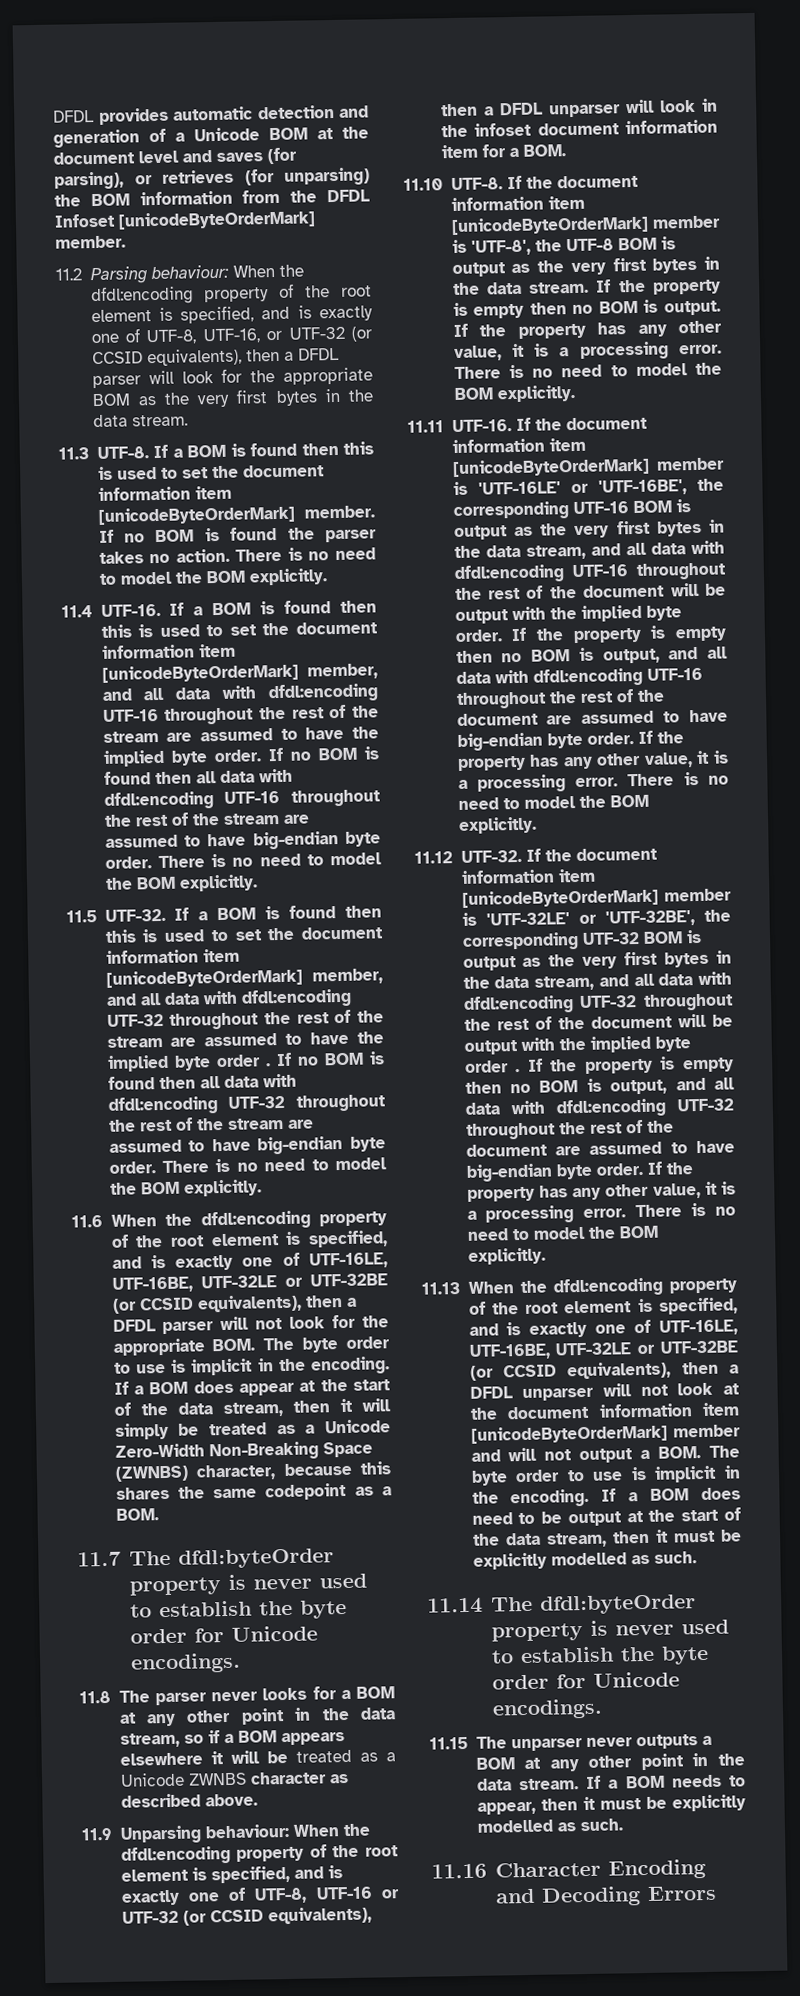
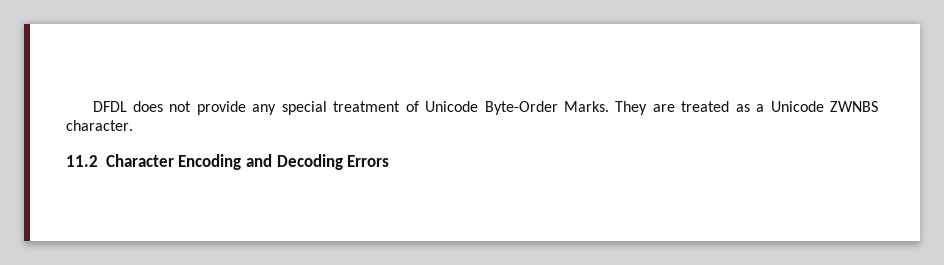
[53,104,369,125] [53,126,369,148] [53,147,298,165] [54,167,370,190] [54,189,371,207] [54,210,316,230] [55,235,126,249] [55,264,304,285] [90,283,372,306] [90,305,373,324] [90,326,372,345] [91,347,339,367] [91,367,373,389] [91,388,374,408] [92,414,188,428] [58,441,374,460] [97,464,325,480] [97,485,232,501] [97,505,375,525] [98,526,377,543] [98,547,376,564] [98,568,328,586] [61,600,377,618] [100,621,378,638] [101,643,236,659] [101,663,378,683] [101,683,379,703] [102,704,379,725] [102,726,379,743] [102,746,379,767] [103,768,293,785] [103,789,381,810] [103,812,310,827] [104,831,381,850] [104,852,382,869] [104,874,258,892] [66,905,382,923] [104,926,383,943] [105,948,240,964] [105,968,383,988] [105,988,352,1008] [106,1009,384,1030] [106,1031,384,1048] [106,1051,385,1072] [107,1073,297,1090] [107,1094,386,1115] [108,1117,314,1132] [108,1135,386,1155] [108,1157,387,1174] [109,1179,262,1197] [71,1210,387,1230] [110,1230,388,1248] [111,1252,388,1271] [111,1273,388,1293] [112,1294,357,1314] [112,1314,389,1335] [112,1336,390,1356] [113,1356,390,1376] [113,1378,391,1396] [113,1398,391,1418] [114,1419,391,1440] [114,1441,373,1461] [114,1461,391,1482] [115,1482,392,1501] [115,1508,159,1521] [77,1548,334,1569] [128,1573,367,1596] [129,1599,347,1619] [129,1625,318,1644] [129,1652,241,1674] [79,1686,395,1706] [118,1707,396,1727] [119,1730,345,1748] [119,1750,288,1766] DFDL provides automatic detection and generation of a Unicode BOM at the document level and saves (for parsing), or retrieves (for unparsing) the BOM information from the DFDL Infoset [unicodeByteOrderMark] member. // 11.2 Parsing behaviour: When the dfdl:encoding property of the root element is specified, and is exactly one of UTF-8, UTF-16, or UTF-32 (or CCSID equivalents), then a DFDL parser will look for the appropriate BOM as the very first bytes in the data stream. // 11.3 UTF-8. If a BOM is found then this is used to set the document information item [unicodeByteOrderMark] member. If no BOM is found the parser takes no action. There is no need to model the BOM explicitly. // 11.4 UTF-16. If a BOM is found then this is used to set the document information item [unicodeByteOrderMark] member, and all data with dfdl:encoding UTF-16 throughout the rest of the stream are assumed to have the implied byte order. If no BOM is found then all data with dfdl:encoding UTF-16 throughout the rest of the stream are assumed to have big-endian byte order. There is no need to model the BOM explicitly. // 11.5 UTF-32. If a BOM is found then this is used to set the document information item [unicodeByteOrderMark] member, and all data with dfdl:encoding UTF-32 throughout the rest of the stream are assumed to have the implied byte order . If no BOM is found then all data with dfdl:encoding UTF-32 throughout the rest of the stream are assumed to have big-endian byte order. There is no need to model the BOM explicitly. // 11.6 When the dfdl:encoding property of the root element is specified, and is exactly one of UTF-16LE, UTF-16BE, UTF-32LE or UTF-32BE (or CCSID equivalents), then a DFDL parser will not look for the appropriate BOM. The byte order to use is implicit in the encoding. If a BOM does appear at the start of the data stream, then it will simply be treated as a Unicode Zero-Width Non-Breaking Space (ZWNBS) character, because this shares the same codepoint as a BOM. // 11.7 The dfdl:byteOrder property is never used to establish the byte order for Unicode encodings. // 11.8 The parser never looks for a BOM at any other point in the data stream, so if a BOM appears elsewhere it will be -> [92,101,675,115] DFDL does not provide any special treatment of Unicode Byte-Order Marks. They are
[249,1771,349,1785] [120,1793,258,1808] [81,1823,371,1844] [120,1844,399,1865] [120,1865,343,1884] [120,1886,401,1906] [121,1906,372,1926] [440,98,718,118] [440,119,718,138] [440,144,566,159] [403,174,639,191] [450,195,585,212] [450,215,721,236] [451,236,676,256] [451,256,720,278] [452,279,721,296] [452,299,721,319] [452,320,722,339] [453,341,722,362] [453,362,722,380] [453,384,576,403] [407,416,648,433] [451,437,586,454] [452,457,725,478] [452,478,724,496] [452,499,691,521] [453,519,725,541] [453,540,725,560] [453,562,727,584] [454,582,726,601] [454,604,682,625] [454,625,727,644] [455,646,728,664] [455,667,703,687] [455,689,665,710] [456,709,728,727] [456,730,684,752] [456,750,729,772] [457,771,729,793] [457,794,649,811] [457,816,537,835] [414,847,658,864] [460,868,596,884] [461,888,732,908] [461,909,731,927] [461,929,702,951] [462,950,732,971] [462,971,732,991] [462,993,734,1014] [463,1013,733,1031] [463,1035,691,1055] [464,1056,734,1074] [464,1077,735,1095] [464,1098,734,1118] [465,1119,674,1140] [465,1140,735,1157] [465,1161,693,1182] [466,1181,736,1202] [466,1202,736,1224] [466,1225,659,1241] [467,1247,546,1265] [421,1277,737,1297] [468,1297,738,1315] [468,1319,738,1338] [468,1340,738,1360] [469,1361,739,1381] [469,1382,740,1401] [469,1402,740,1420] [470,1424,741,1444] [470,1445,740,1464] [470,1465,741,1486] [471,1487,741,1508] [471,1507,741,1527] [471,1529,742,1548] [472,1551,697,1570] [427,1594,696,1615] [490,1619,729,1642] [490,1645,709,1665] [491,1671,680,1690] [491,1698,603,1720] [429,1734,712,1752] [475,1752,745,1772] [476,1774,746,1791] [476,1794,746,1815] [476,1818,623,1833] [431,1863,487,1879] character as described above. // 11.9 Unparsing behaviour: When the dfdl:encoding property of the root element is specified, and is exactly one of UTF-8, UTF-16 or UTF-32 (or CCSID equivalents), then a DFDL unparser will look in the infoset document information item for a BOM. // 11.10 UTF-8. If the document information item [unicodeByteOrderMark] member is 'UTF-8', the UTF-8 BOM is output as the very first bytes in the data stream. If the property is empty then no BOM is output. If the property has any other value, it is a processing error. There is no need to model the BOM explicitly. // 11.11 UTF-16. If the document information item [unicodeByteOrderMark] member is 'UTF-16LE' or 'UTF-16BE', the corresponding UTF-16 BOM is output as the very first bytes in the data stream, and all data with dfdl:encoding UTF-16 throughout the rest of the document will be output with the implied byte order. If the property is empty then no BOM is output, and all data with dfdl:encoding UTF-16 throughout the rest of the document are assumed to have big-endian byte order. If the property has any other value, it is a processing error. There is no need to model the BOM explicitly. // 11.12 UTF-32. If the document information item [unicodeByteOrderMark] member is 'UTF-32LE' or 'UTF-32BE', the corresponding UTF-32 BOM is output as the very first bytes in the data stream, and all data with dfdl:encoding UTF-32 throughout the rest of the document will be output with the implied byte order . If the property is empty then no BOM is output, and all data with dfdl:encoding UTF-32 throughout the rest of the document are assumed to have big-endian byte order. If the property has any other value, it is a processing error. There is no need to model the BOM explicitly. // 11.13 When the dfdl:encoding property of the root element is specified, and is exactly one of UTF-16LE, UTF-16BE, UTF-32LE or UTF-32BE (or CCSID equivalents), then a DFDL unparser will not look at the document information item [unicodeByteOrderMark] member and will not output a BOM. The byte order to use is implicit in the encoding. If a BOM does need to be output at the start of the data stream, then it must be explicitly modelled as such. // 11.14 The dfdl:byteOrder property is never used to establish the byte order for Unicode encodings. // 11.15 The unparser never outputs a BOM at any other point in the data stream. If a BOM needs to appear, then it must be explicitly modelled as such. // 11.16 -> [66,120,133,131] [66,155,98,167] character. // 11.2

